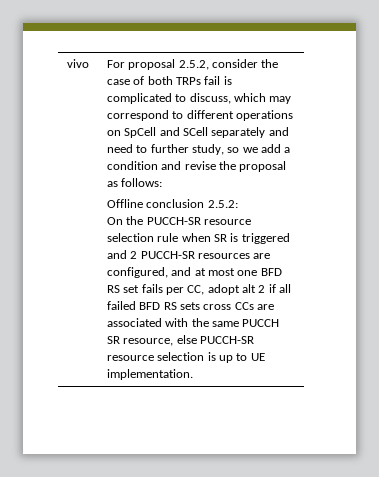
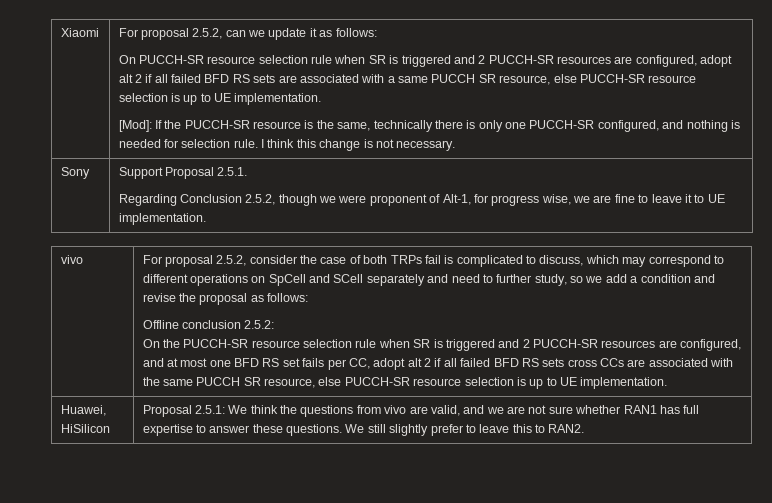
(66, 63) none -> [60,28,99,37] [118,28,377,40] [118,55,733,67] [118,74,697,85] [118,93,322,105] [118,120,740,132] [118,139,456,151] [60,167,90,179] [118,167,248,179] [118,194,725,206] [118,213,206,225] Xiaomi | For proposal 2.5.2, can we update it as follows: // On PUCCH-SR resource selection rule when SR is triggered and 2 PUCCH-SR resources are configured, adopt alt 2 if all failed BFD RS sets are associated with a same PUCCH SR resource, else PUCCH-SR resource selection is up to UE implementation. // [Mod]: If the PUCCH-SR resource is the same, technically there is only one PUCCH-SR configured, and nothing is needed for selection rule. I think this change is not necessary. // Sony | Support Proposal 2.5.1. // Regarding Conclusion 2.5.2, though we were proponent of Alt-1, for progress wise, we are fine to leave it to UE implementation. //
(193, 374) none -> [60,405,106,416] [60,424,110,433] [142,405,700,417] [142,424,585,436] // Huawei, HiSilicon | Proposal 2.5.1: We think the questions from vivo are valid, and we are not sure whether RAN1 has full expertise to answer these questions. We still slightly prefer to leave this to RAN2.

